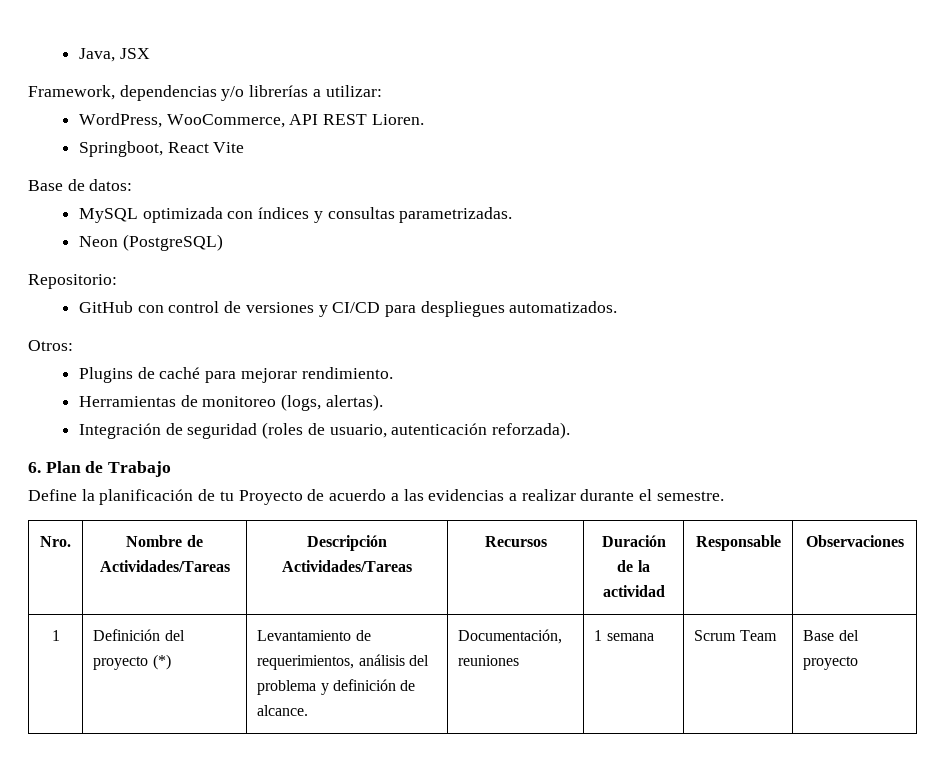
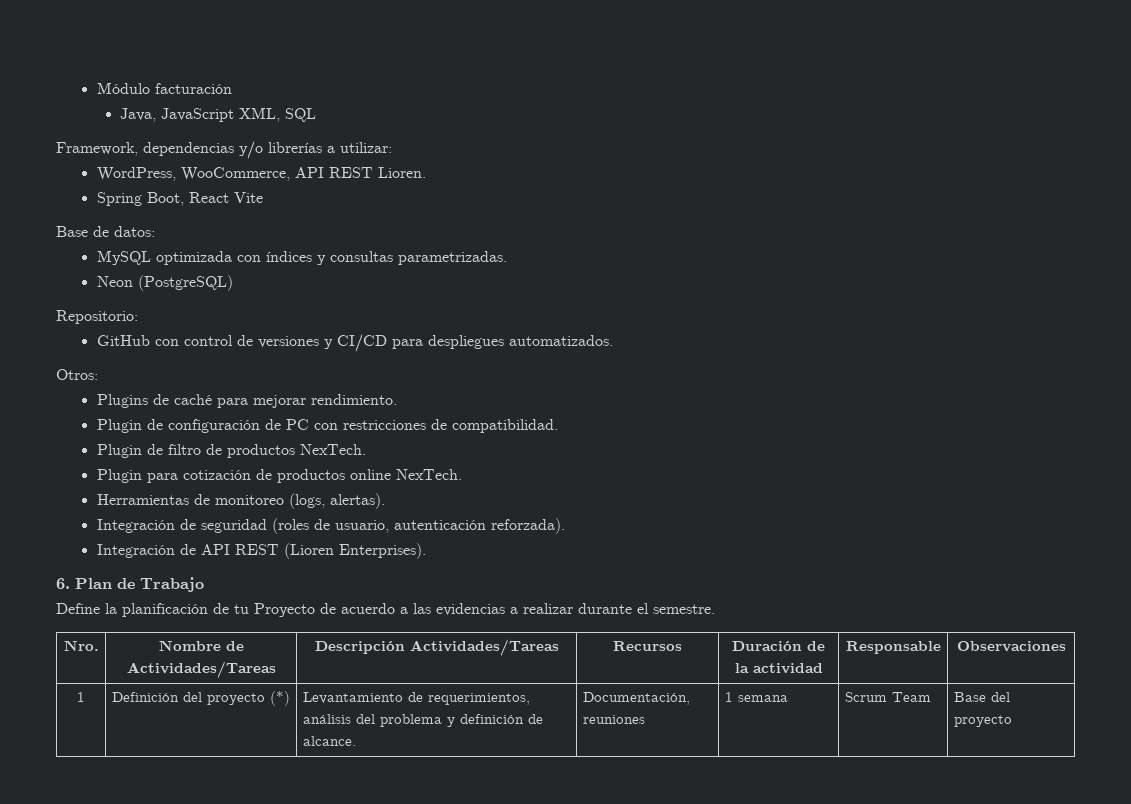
[78,48,150,62] Java, JSX -> [96,82,232,94] [120,107,317,122] Módulo facturación // Java, JavaScript XML, SQL
[78,141,163,157] Springboot, -> [96,192,184,206] Spring Boot,
(393, 373) none -> [96,419,558,433] [96,444,366,458] [96,469,462,483] // Plugin de configuración de PC con restricciones de compatibilidad. // Plugin de filtro de productos NexTech. // Plugin para cotización de productos online NexTech.
(570, 430) none -> [96,543,426,559] // Integración de API REST (Lioren Enterprises).

